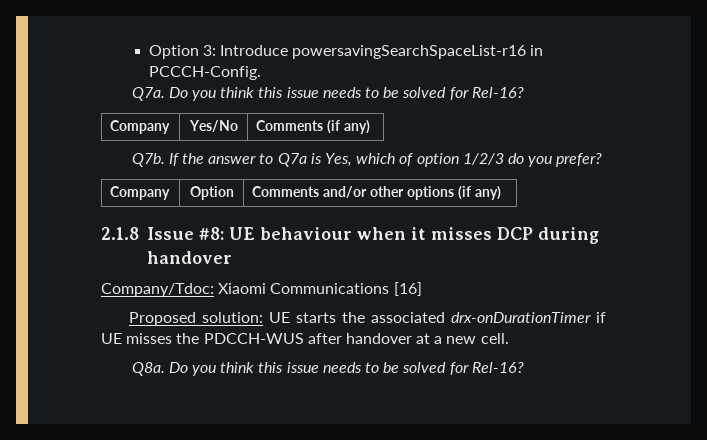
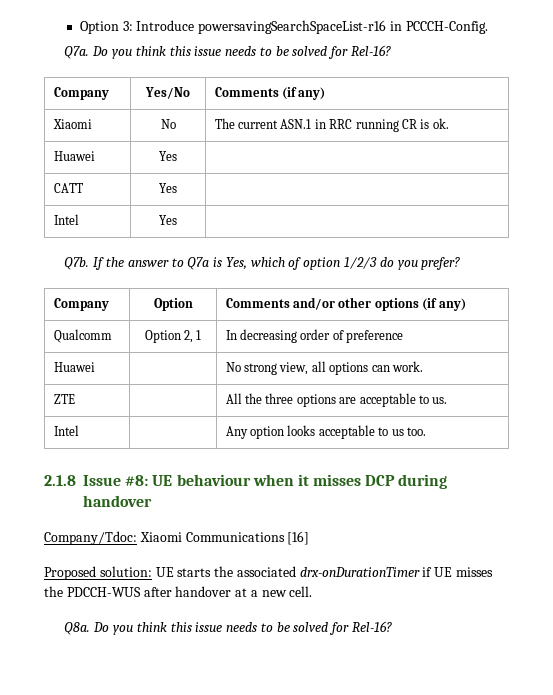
(371, 127) none -> [52,119,92,129] [160,119,176,129] [214,118,449,132] [53,151,95,161] [159,151,177,161] [53,183,83,193] [159,183,177,193] [53,214,79,225] [159,215,177,225] // Xiaomi | No | The current ASN.1 in RRC running CR is ok. // Huawei | Yes | // CATT | Yes | // Intel | Yes |
(502, 193) none -> [53,329,112,343] [144,330,202,343] [225,329,404,343] [53,362,95,372] [225,361,423,375] [53,394,75,404] [225,393,448,407] [53,425,79,436] [225,425,426,439] // Qualcomm | Option 2, 1 | In decreasing order of preference // Huawei | | No strong view, all options can work. // ZTE | | All the three options are acceptable to us. // Intel | | Any option looks acceptable to us too.

